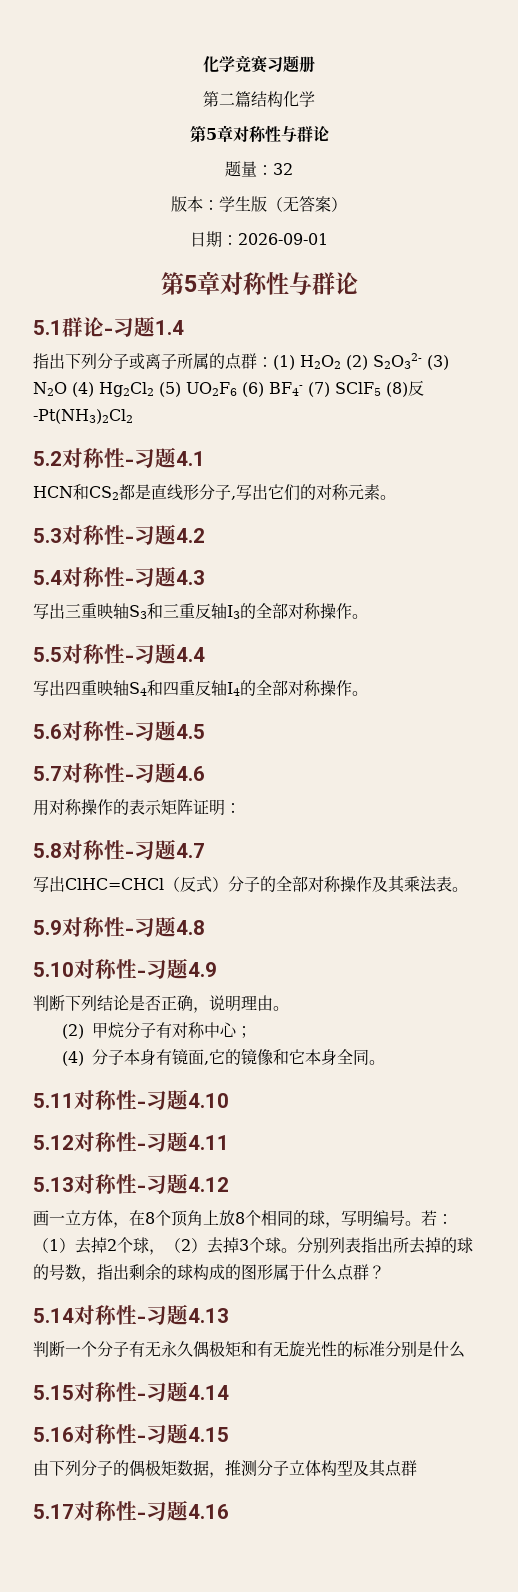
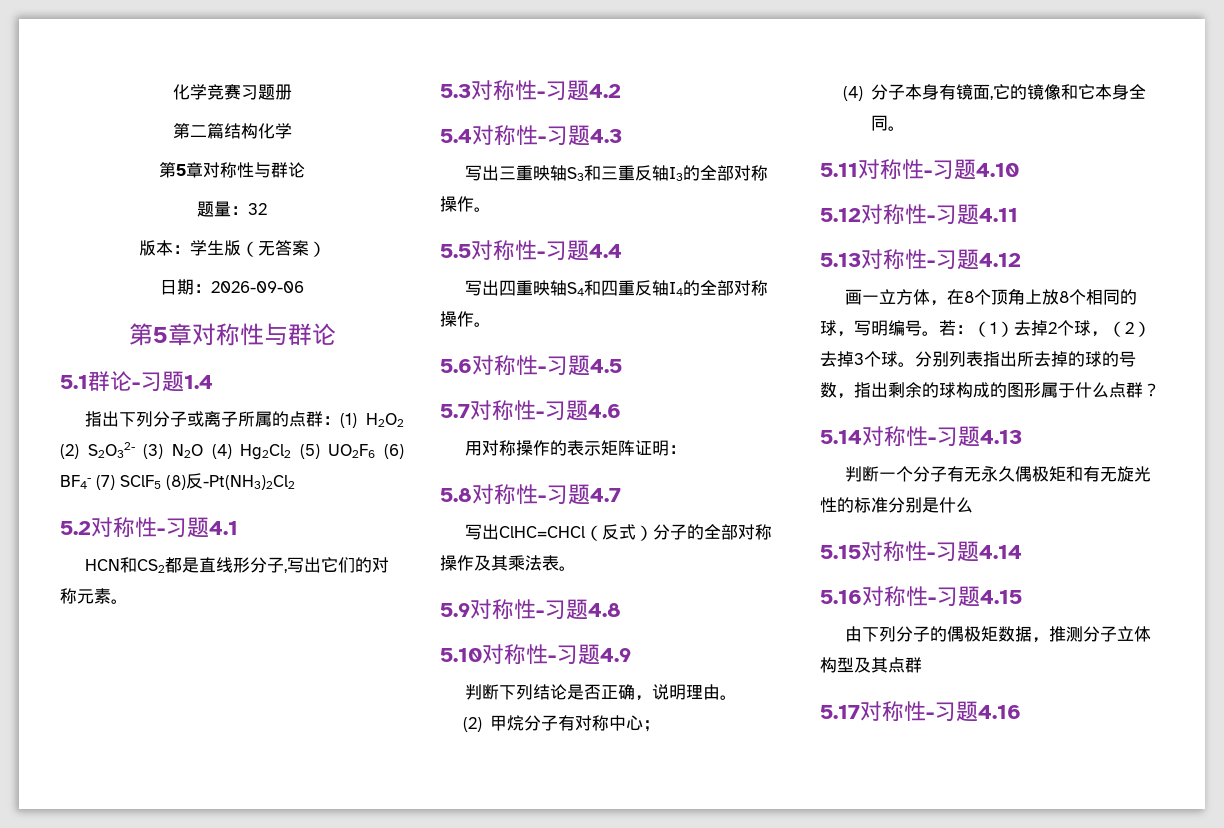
[238,233,328,245] 2026-09-01 -> [211,281,304,293] 2026-09-06

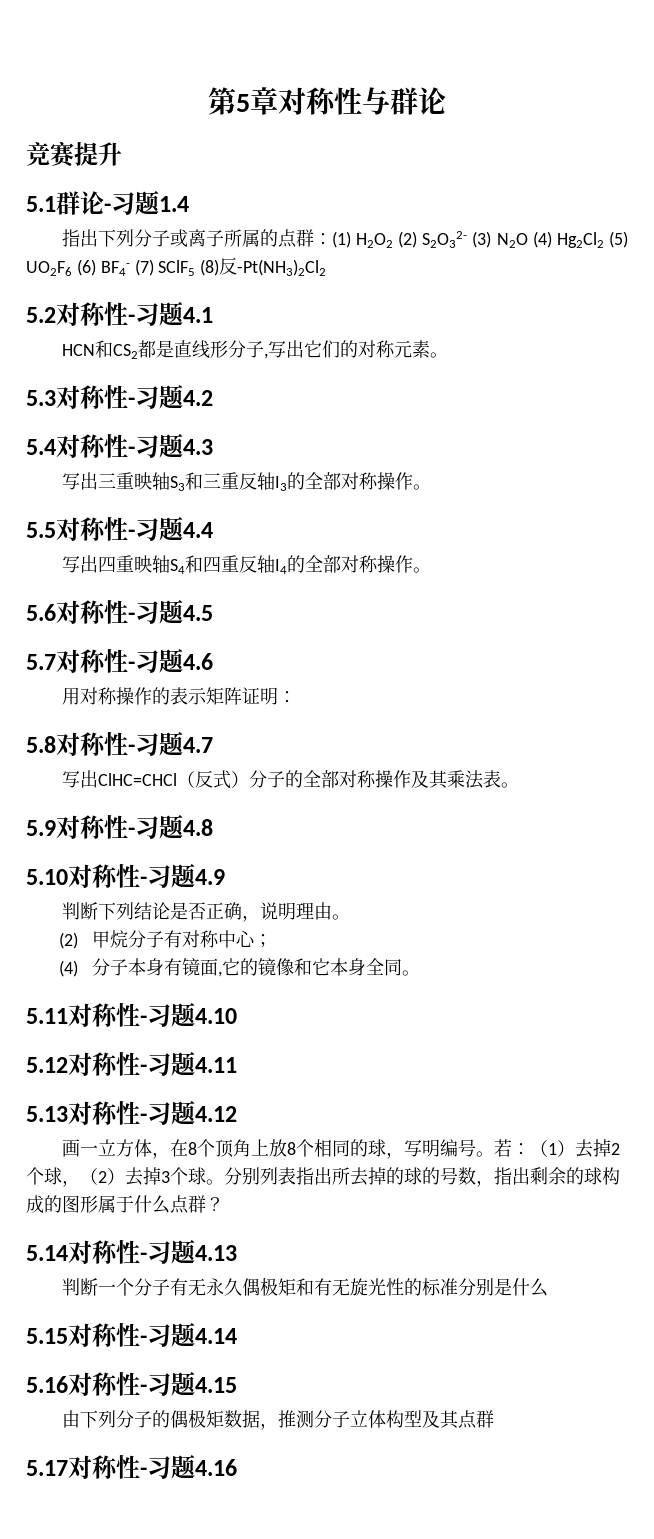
[172,84,292,100] [172,123,292,139] [159,162,305,178] [197,201,267,217] [138,240,326,257] [160,279,304,295] [128,323,336,346] 化学竞赛习题册 // 第二篇结构化学 // 第5章对称性与群论 // 题量：32 // 版本：学生版（无答案） // 日期：2026-09-06 // 第5章对称性与群论 -> [208,87,446,115] [26,141,122,168] 第5章对称性与群论 // 竞赛提升

